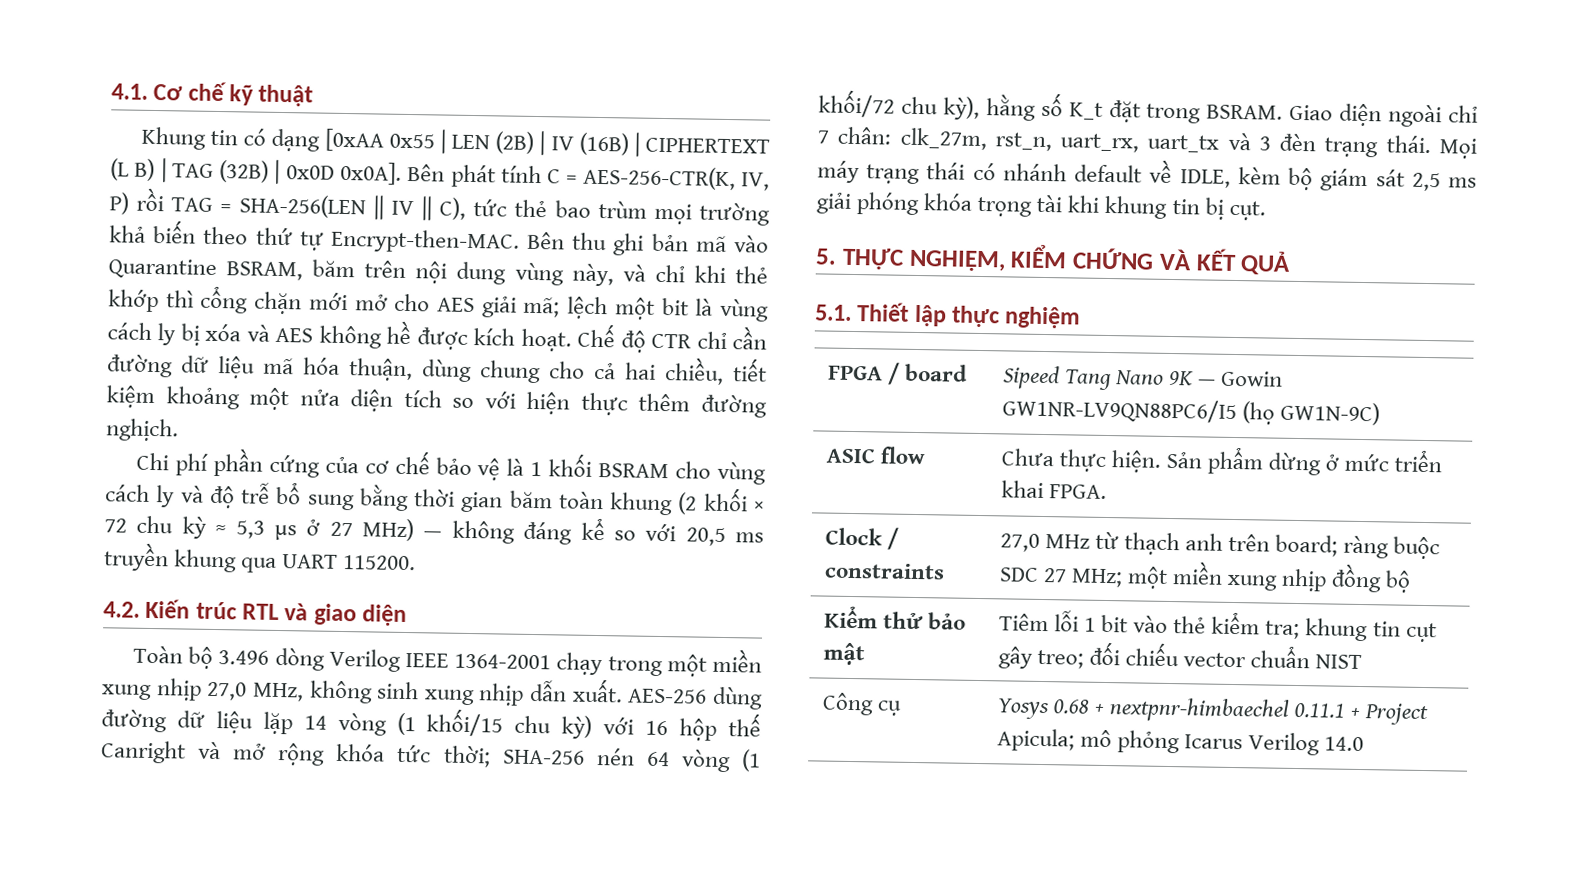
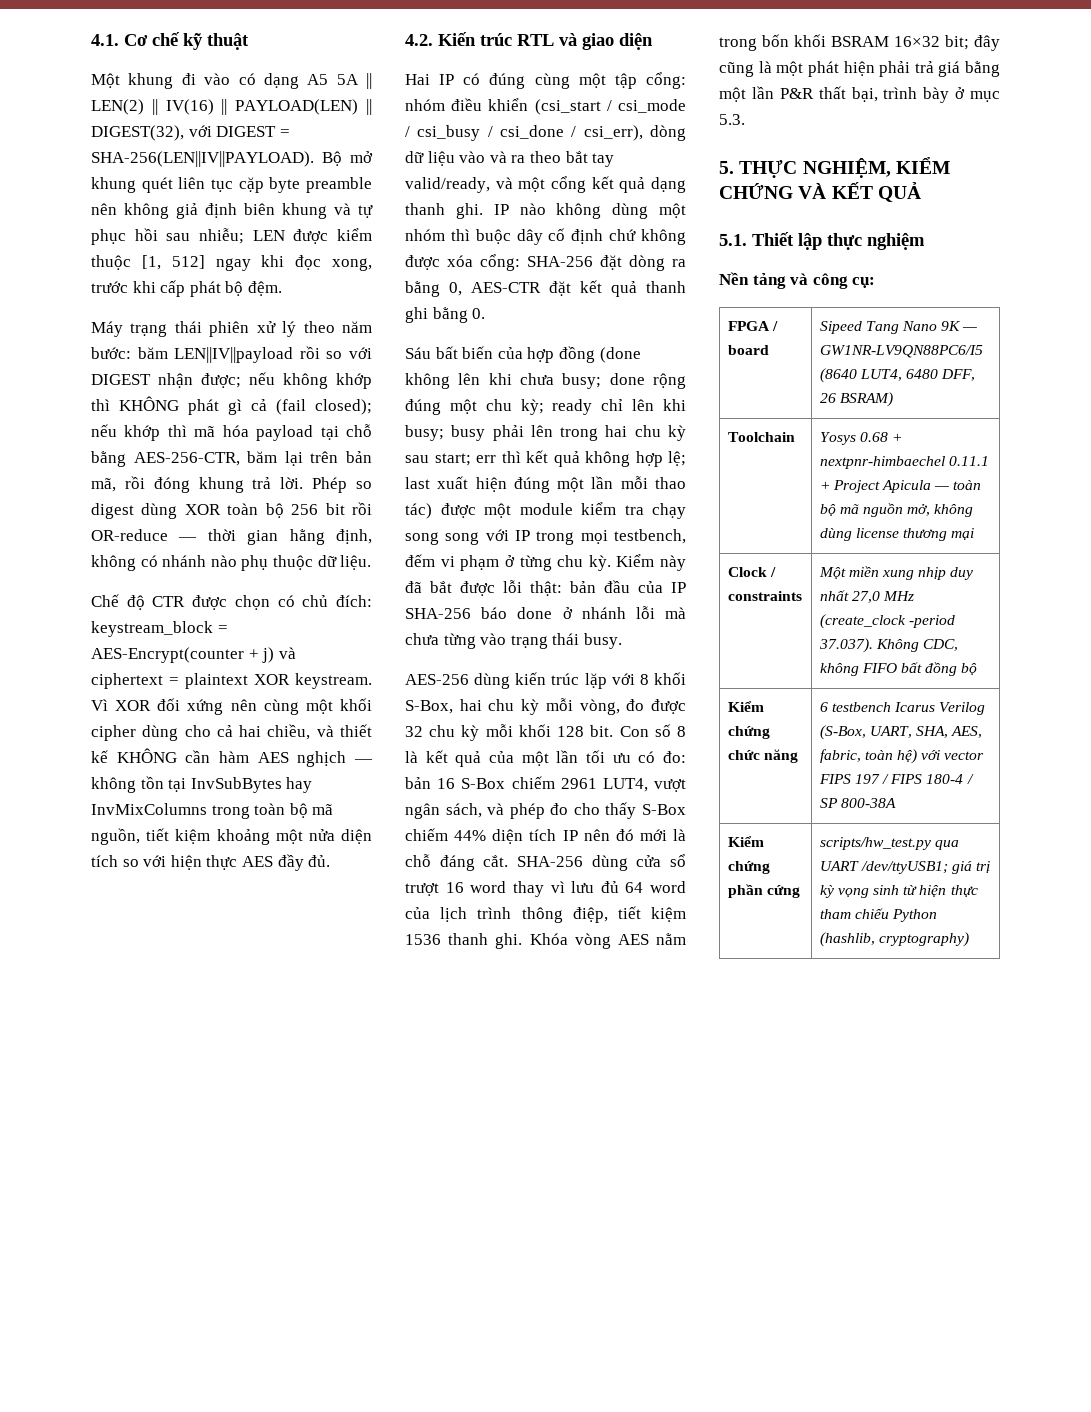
[141,126,771,157] [110,158,770,191] [109,187,771,226] [109,219,769,256] [108,258,768,287] [108,285,769,322] [107,320,767,353] [107,354,724,385] Khung tin có dạng [0xAA 0x55 | LEN (2B) | IV (16B) | CIPHERTEXT (L B) | TAG (32B) | 0x0D 0x0A]. Bên phát tính C = AES-256-CTR(K, IV, P) rồi TAG = SHA-256(LEN || IV || C), tức thẻ bao trùm mọi trường khả biến theo thứ tự Encrypt-then-MAC. Bên thu ghi bản mã vào Quarantine BSRAM, băm trên nội dung vùng này, và chỉ khi thẻ khớp thì cổng chặn mới mở cho AES giải mã; lệch một bit là vùng cách ly bị xóa và AES không hề được kích hoạt. Chế độ CTR chỉ cần đường dữ liệu mã hóa thuận, dùng chung cho cả hai chiều, -> [91,73,372,89] [91,99,373,115] [91,125,290,141] [91,151,373,167] [91,177,372,193] [91,203,373,219] [91,228,372,245] [91,255,372,271] [91,280,282,297] [91,321,372,337] [91,346,372,363] [91,372,372,389] [91,396,372,415] [91,424,372,441] [91,451,372,467] [91,476,372,493] [91,502,372,519] [91,529,372,545] [91,555,372,571] [91,594,372,610] [91,621,228,637] [91,647,296,663] [91,673,372,689] [91,698,372,715] [91,724,372,741] [91,748,373,767] [91,776,313,793] [91,803,334,819] [91,828,140,845] Một khung đi vào có dạng A5 5A || LEN(2) || IV(16) || PAYLOAD(LEN) || DIGEST(32), với DIGEST = SHA-256(LEN||IV||PAYLOAD). Bộ mở khung quét liên tục cặp byte preamble nên không giả định biên khung và tự phục hồi sau nhiễu; LEN được kiểm thuộc [1, 512] ngay khi đọc xong, trước khi cấp phát bộ đệm. // Máy trạng thái phiên xử lý theo năm bước: băm LEN||IV||payload rồi so với DIGEST nhận được; nếu không khớp thì KHÔNG phát gì cả (fail closed); nếu khớp thì mã hóa payload tại chỗ bằng AES-256-CTR, băm lại trên bản mã, rồi đóng khung trả lời. Phép so digest dùng XOR toàn bộ 256 bit rồi OR-reduce — thời gian hằng định, không có nhánh nào phụ thuộc dữ liệu. // Chế độ CTR được chọn có chủ đích: keystream_block = AES-Encrypt(counter + j) và ciphertext = plaintext XOR keystream. Vì XOR đối xứng nên cùng một khối cipher dùng cho cả hai chiều, và thiết kế KHÔNG cần hàm AES nghịch — không tồn tại InvSubBytes hay InvMixColumns trong toàn bộ mã nguồn,
[638,393,767,418] [106,418,179,442] [136,447,766,485] [105,481,765,516] [104,515,764,547] [103,542,417,573] thêm đường nghịch. // Chi phí phần cứng của cơ chế bảo vệ là 1 khối BSRAM cho vùng cách ly và độ trễ bổ sung bằng thời gian băm toàn khung (2 khối × 72 chu kỳ ≈ 5,3 µs ở 27 MHz) — không đáng kể so với 20,5 ms truyền khung qua UART 115200. -> [241,854,331,871] AES đầy đủ.
[133,645,762,677] [101,678,763,710] [101,708,761,741] [100,740,761,773] [818,89,1478,128] [817,126,1477,159] [817,159,1477,192] [816,192,1266,221] Toàn bộ 3.496 dòng Verilog IEEE 1364-2001 chạy trong một miền xung nhịp 27,0 MHz, không sinh xung nhịp dẫn xuất. AES-256 dùng đường dữ liệu lặp 14 vòng (1 khối/15 chu kỳ) với 16 hộp thế Canright và mở rộng khóa tức thời; SHA-256 nén 64 vòng (1 khối/72 chu kỳ), hằng số K_t đặt trong BSRAM. Giao diện ngoài chỉ 7 chân: clk_27m, rst_n, uart_rx, uart_tx và 3 đèn trạng thái. Mọi máy trạng thái có nhánh default về IDLE, kèm bộ giám sát 2,5 ms giải phóng khóa trọng tài khi khung tin bị cụt. -> [405,72,686,89] [405,98,686,115] [405,125,686,141] [405,151,615,167] [405,176,686,193] [405,203,686,219] [405,228,686,245] [405,254,686,271] [405,280,686,297] [405,307,486,323] [405,346,641,363] [405,373,686,389] [405,399,686,415] [405,425,686,441] [405,450,686,467] [405,476,686,493] [405,502,686,519] [405,529,686,545] [405,554,686,571] [405,580,686,596] [405,606,686,619] [405,633,622,649] [405,672,686,689] [405,698,686,715] [405,724,686,741] [405,750,686,767] [405,776,686,792] [405,802,686,819] [405,828,686,844] [405,854,686,871] [405,881,686,897] [405,906,686,923] [405,933,686,949] [719,34,1000,51] [719,61,1000,77] [719,86,1000,103] [719,114,745,125] Hai IP có đúng cùng một tập cổng: nhóm điều khiển (csi_start / csi_mode / csi_busy / csi_done / csi_err), dòng dữ liệu vào và ra theo bắt tay valid/ready, và một cổng kết quả dạng thanh ghi. IP nào không dùng một nhóm thì buộc dây cố định chứ không được xóa cổng: SHA-256 đặt dòng ra bằng 0, AES-CTR đặt kết quả thanh ghi bằng 0. // Sáu bất biến của hợp đồng (done không lên khi chưa busy; done rộng đúng một chu kỳ; ready chỉ lên khi busy; busy phải lên trong hai chu kỳ sau start; err thì kết quả không hợp lệ; last xuất hiện đúng một lần mỗi thao tác) được một module kiểm tra chạy song song với IP trong mọi testbench, đếm vi phạm ở từng chu kỳ. Kiểm này đã bắt được lỗi thật: bản đầu của IP SHA-256 báo done ở nhánh lỗi mà chưa từng vào trạng thái busy. // AES-256 dùng kiến trúc lặp với 8 khối S-Box, hai chu kỳ mỗi vòng, đo được 32 chu kỳ mỗi khối 128 bit. Con số 8 là kết quả của một lần tối ưu có đo: bản 16 S-Box chiếm 2961 LUT4, vượt ngân sách, và phép đo cho thấy S-Box chiếm 44% diện tích IP nên đó mới là chỗ đáng cắt. SHA-256 dùng cửa sổ trượt 16 word thay vì lưu đủ 64 word của lịch trình thông điệp, tiết kiệm 1536 thanh ghi. Khóa vòng AES nằm trong bốn khối BSRAM 16×32 bit; đây cũng là một phát hiện phải trả giá bằng một lần P&R thất bại, trình bày ở mục 5.3.
(1082, 317) none -> [719,272,876,289] // Nền tảng và công cụ:
[1221,370,1284,387] [1001,397,1380,426] [825,446,926,465] [1000,446,1444,476] [1000,480,1107,499] [824,527,899,550] [823,562,945,580] [999,531,1441,560] [998,561,1412,593] [823,605,966,630] [822,642,865,666] [998,609,1437,643] [997,641,1363,670] [821,692,902,716] Gowin GW1NR-LV9QN88PC6/I5 (họ GW1N-9C) // ASIC flow | Chưa thực hiện. Sản phẩm dừng ở mức triển khai FPGA. // Clock / constraints | 27,0 MHz từ thạch anh trên board; ràng buộc SDC 27 MHz; một miền xung nhịp đồng bộ // Kiểm thử bảo mật | Tiêm lỗi 1 bit vào thẻ kiểm tra; khung tin cụt gây treo; đối chiếu vector chuẩn NIST // Công cụ -> [819,345,983,358] [819,368,976,383] [819,392,893,407] [727,432,795,442] GW1NR-LV9QN88PC6/I5 (8640 LUT4, 6480 DFF, 26 BSRAM) // Toolchain
[996,728,1365,756] Apicula; mô phỏng Icarus Verilog 14.0 -> [881,480,982,493] [819,503,974,517] [819,528,975,541] [727,567,776,577] [727,591,802,601] [818,566,974,580] [819,590,914,603] [819,614,955,629] [818,638,958,653] [819,662,978,676] [727,701,764,712] [727,726,770,739] [727,749,798,763] [819,702,986,715] [819,725,983,740] [819,749,985,764] [818,774,974,784] [819,798,896,808] [727,836,764,847] [727,861,770,874] [727,884,800,898] [819,837,959,850] [819,861,991,874] [819,885,978,898] [819,908,937,922] [819,932,969,947] Apicula — toàn bộ mã nguồn mở, không dùng license thương mại // Clock / constraints | Một miền xung nhịp duy nhất 27,0 MHz (create_clock -period 37.037). Không CDC, không FIFO bất đồng bộ // Kiểm chứng chức năng | 6 testbench Icarus Verilog (S-Box, UART, SHA, AES, fabric, toàn hệ) với vector FIPS 197 / FIPS 180-4 / SP 800-38A // Kiểm chứng phần cứng | scripts/hw_test.py qua UART /dev/ttyUSB1; giá trị kỳ vọng sinh từ hiện thực tham chiếu Python (hashlib, cryptography)

